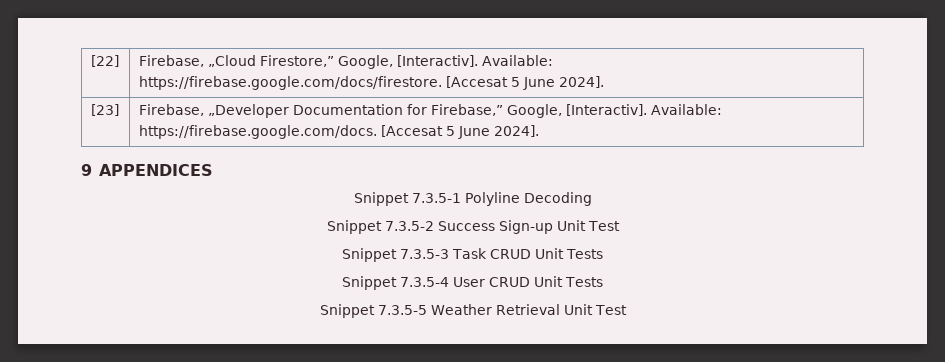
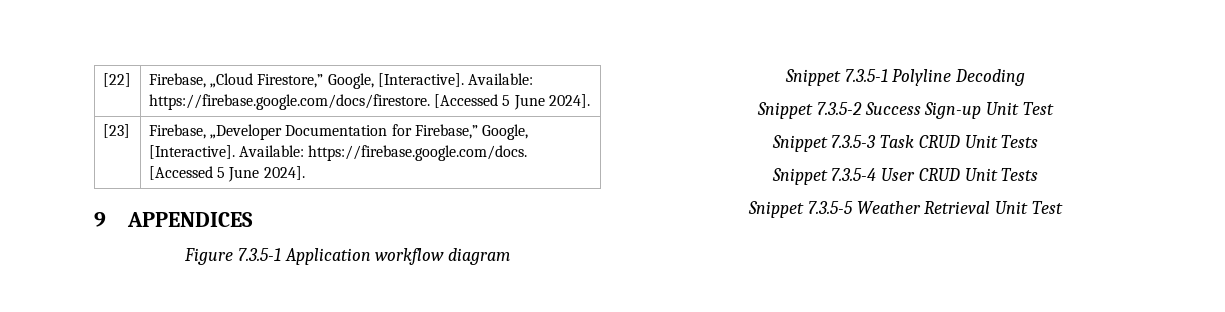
[396,55,478,67] [Interactiv]. -> [378,73,465,87] [Interactive].
[445,76,508,88] [Accesat -> [434,94,499,108] [Accessed
[565,104,647,116] [Interactiv]. -> [148,145,235,159] [Interactive].
[380,125,443,137] [Accesat -> [148,166,213,180] [Accessed
(213, 170) none -> [184,248,510,265] // Figure 7.3.5-1 Application workflow diagram

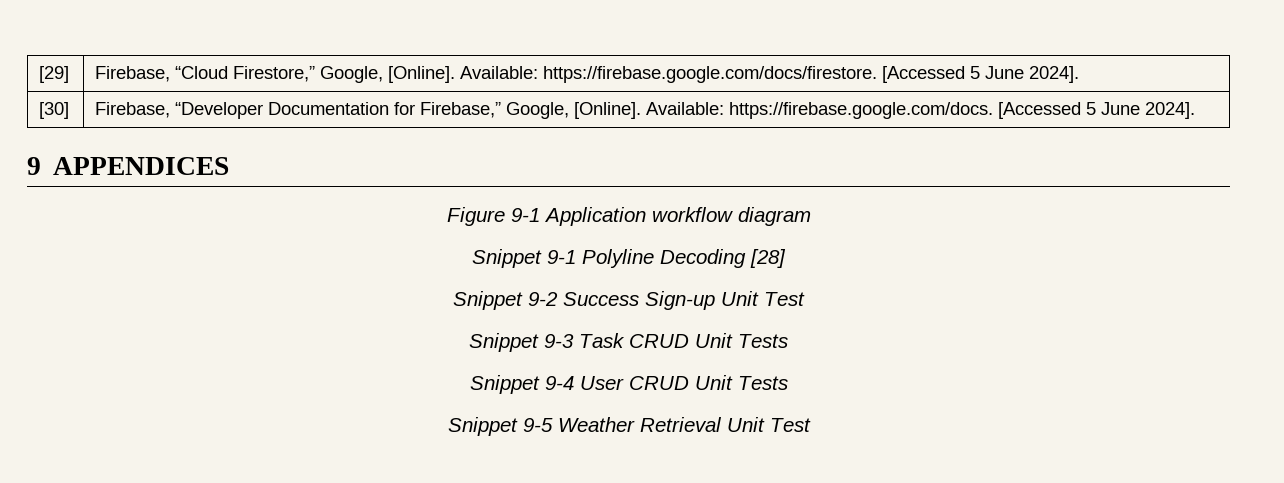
[102,73,131,87] [148,73,254,88] [22] | Firebase, „Cloud -> [39,66,70,83] [95,66,229,82] [29] | Firebase, “Cloud
[378,73,465,87] [Interactive]. -> [388,66,456,83] [Online].
[102,124,130,138] [148,124,283,140] [23] | Firebase, „Developer -> [39,102,70,119] [95,102,264,119] [30] | Firebase, “Developer
[148,145,235,159] [Interactive]. -> [574,102,642,119] [Online].
[237,248,281,261] 7.3.5-1 -> [510,208,540,222] 9-1
[844,69,888,82] 7.3.5-1 -> [547,250,576,264] 9-1
[757,102,862,119] // Snippet 7.3.5-2 -> [750,249,786,268] [453,291,558,310] [28] // Snippet 9-2
[831,135,877,148] 7.3.5-3 -> [544,334,574,348] 9-3
[831,168,877,181] 7.3.5-4 -> [544,376,574,390] 9-4
[807,201,853,214] 7.3.5-5 -> [522,418,553,432] 9-5

